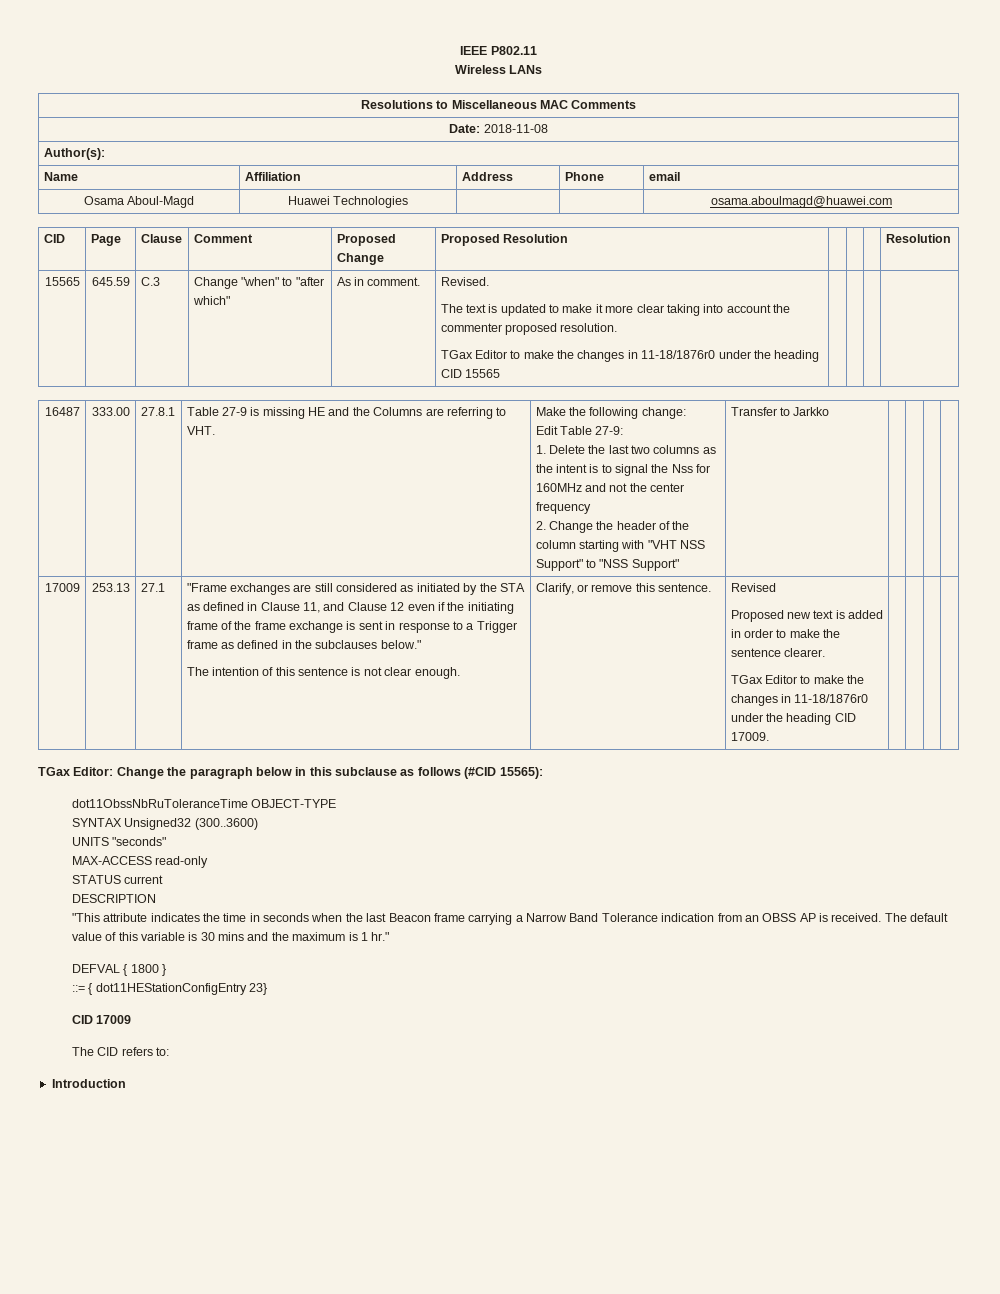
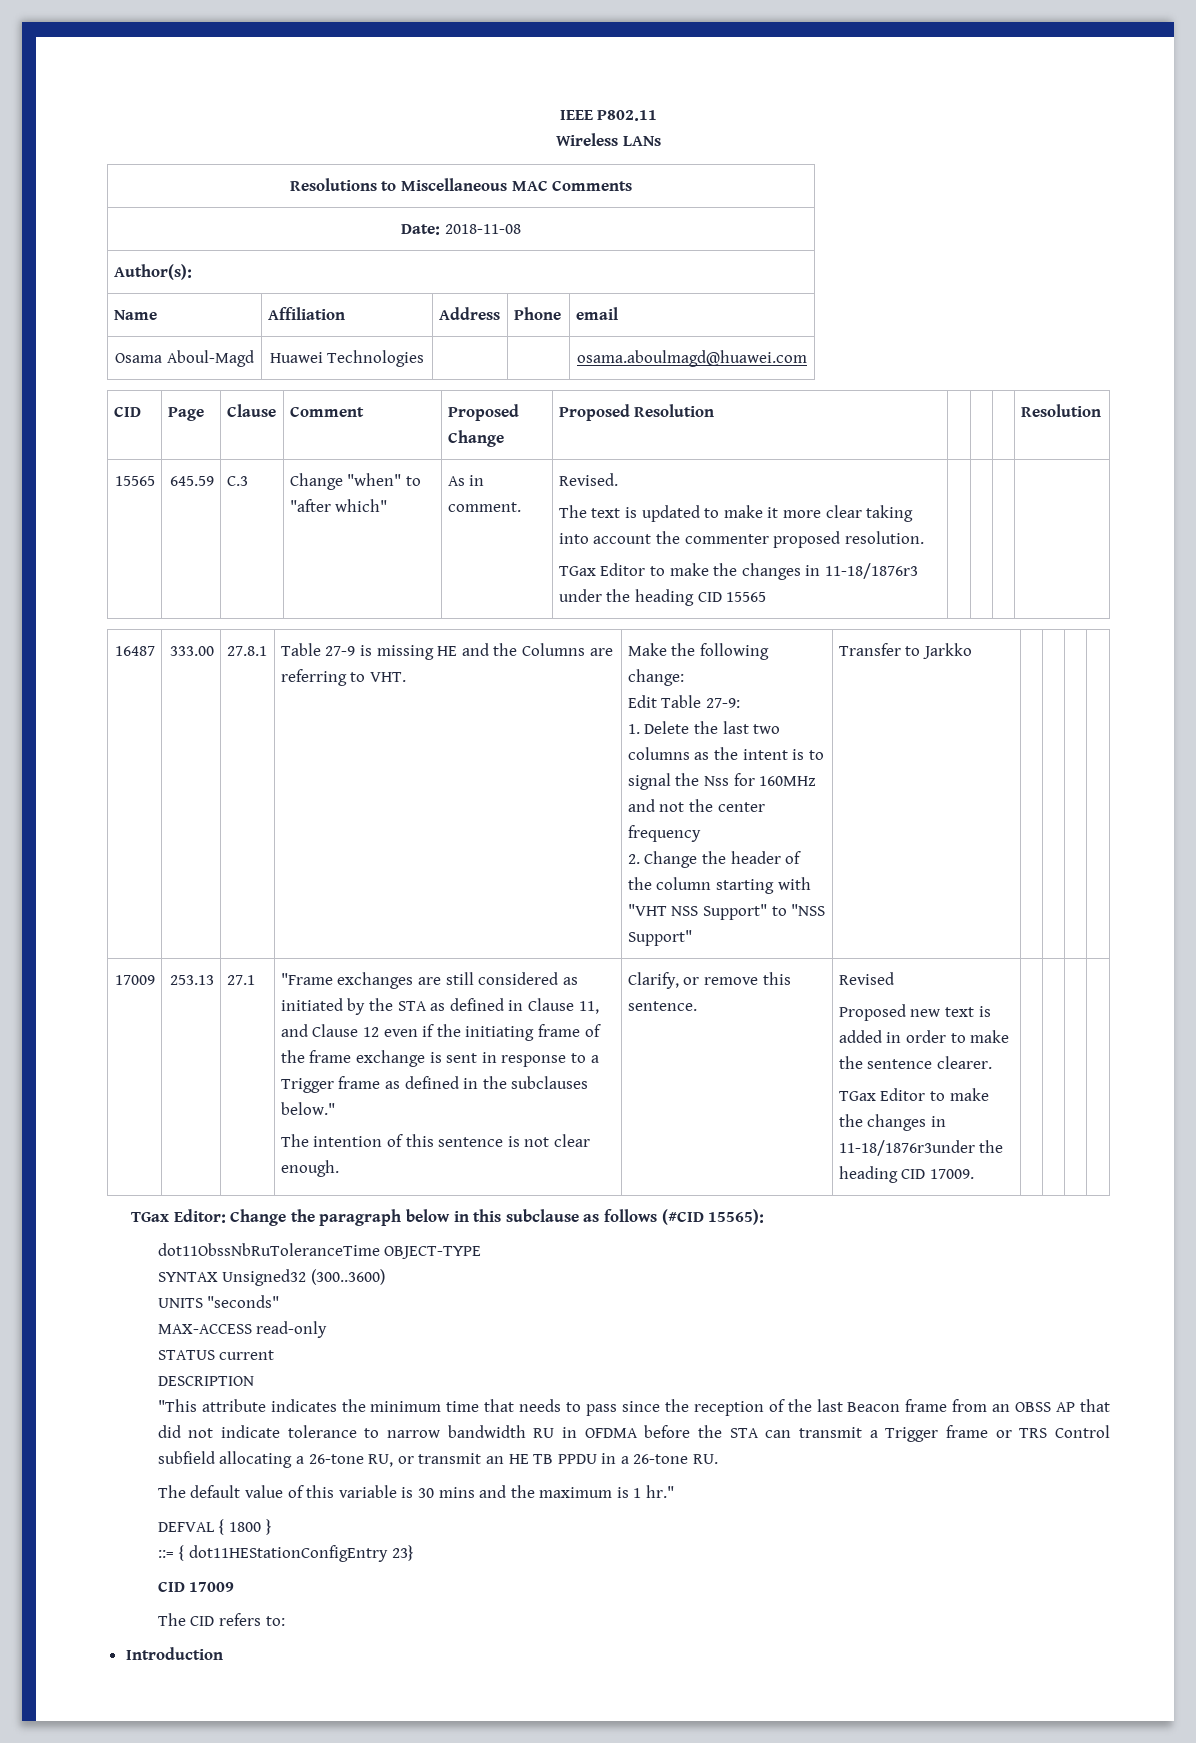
[641,350,716,359] 11-18/1876r0 -> [824,563,918,579] 11-18/1876r3
[794,694,869,703] [730,713,763,722] 11-18/1876r0 under -> [838,1140,975,1156] 11-18/1876r3under
[223,913,882,925] time in seconds when the last Beacon frame carrying a Narrow Band Tolerance indication from an OBSS AP is received. -> [370,1399,1110,1416] [157,1425,1110,1442] [157,1451,719,1468] minimum time that needs to pass since the reception of the last Beacon frame from an OBSS AP that did not indicate tolerance to narrow bandwidth RU in OFDMA before the STA can transmit a Trigger frame or TRS Control subfield allocating a 26-tone RU, or transmit an HE TB PPDU in a 26-tone RU. //

